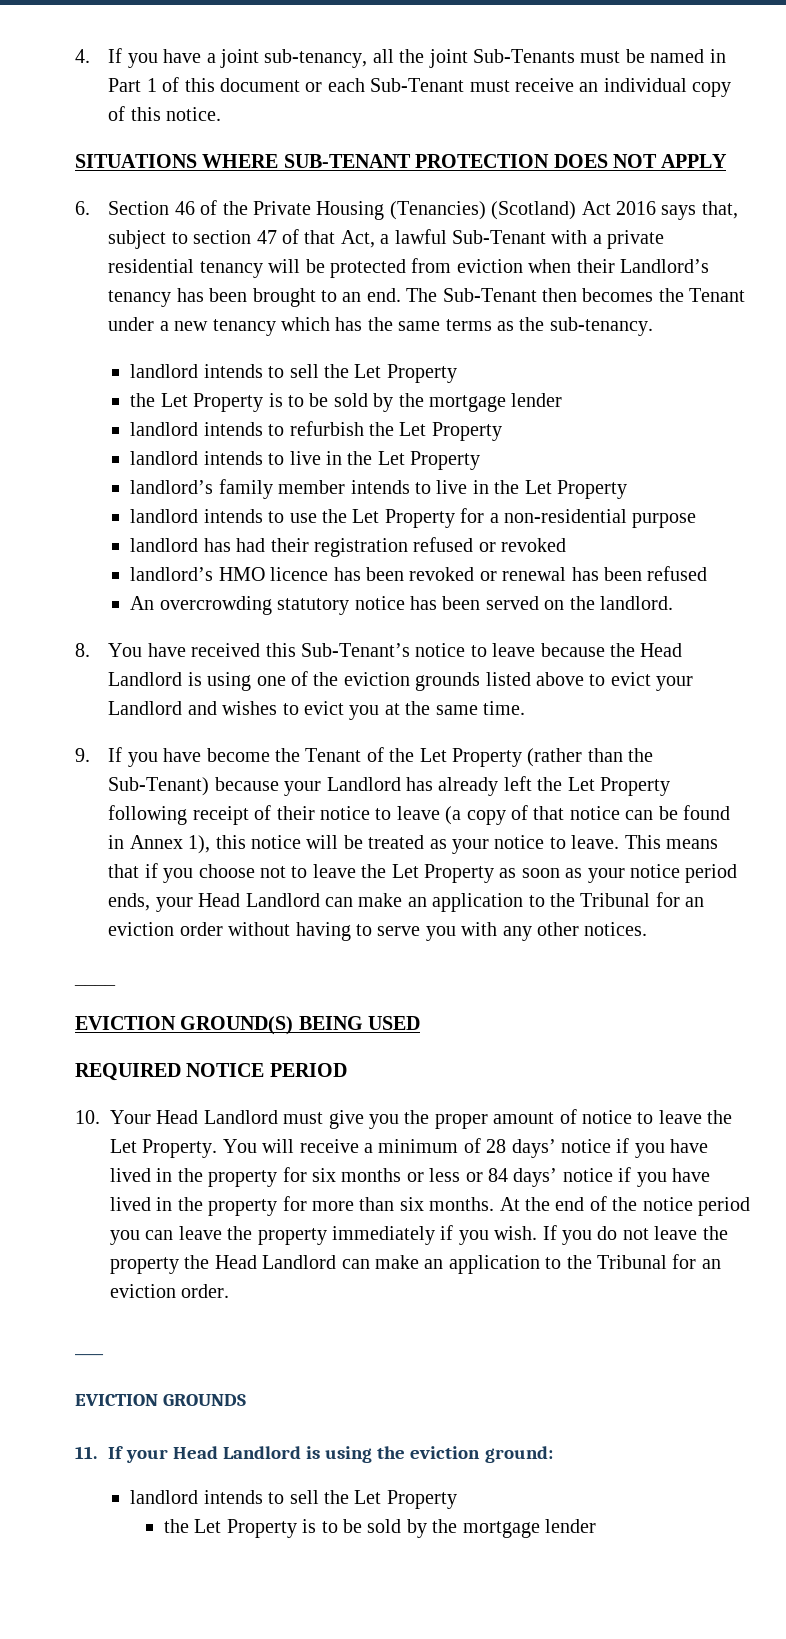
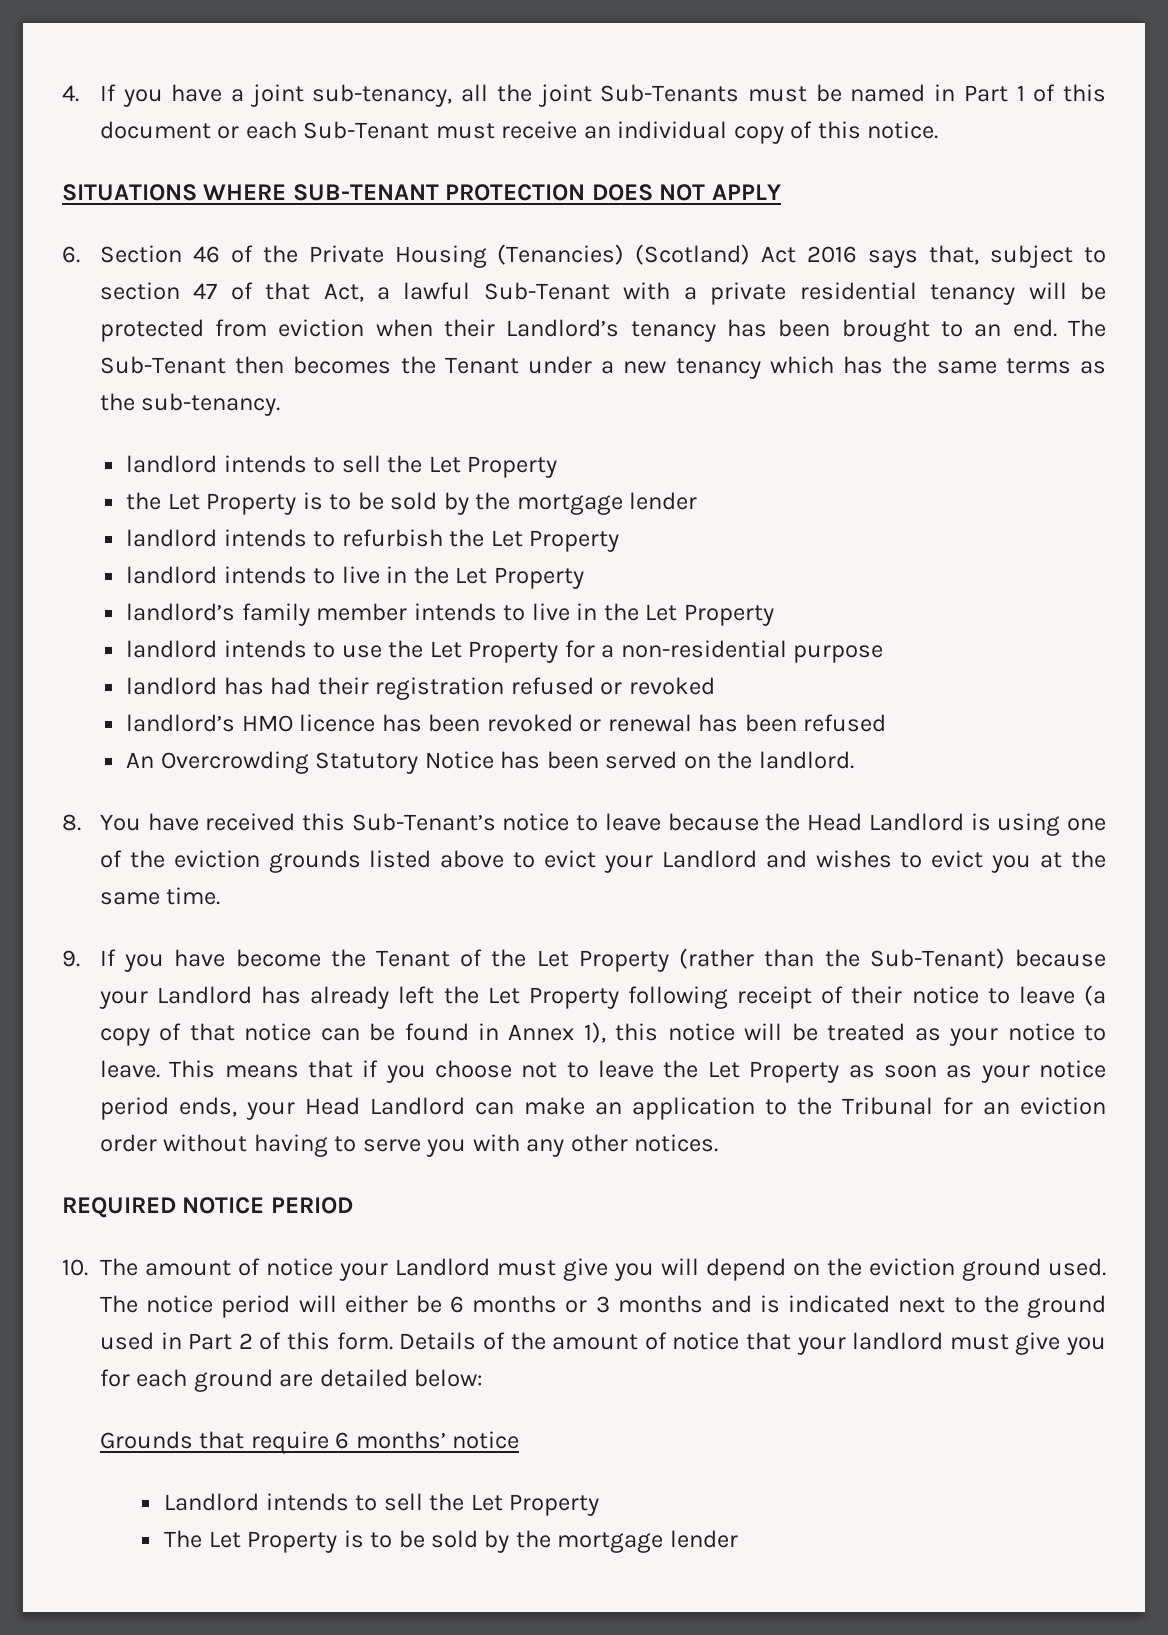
[159,596,405,615] overcrowding statutory notice -> [160,751,494,774] Overcrowding Statutory Notice
[74,983,116,986] [75,1016,421,1035] // ____ // EVICTION GROUND(S) BEING USED -> (719, 1143) none
[110,1109,733,1129] [110,1138,709,1158] [110,1167,710,1187] [110,1196,750,1216] [110,1225,728,1245] [110,1254,721,1274] [110,1284,230,1298] [75,1353,104,1356] [75,1394,247,1406] [75,1446,553,1463] [130,1490,457,1509] [163,1519,189,1533] Your Head Landlord must give you the proper amount of notice to leave the Let Property. You will receive a minimum of 28 days’ notice if you have lived in the property for six months or less or 84 days’ notice if you have lived in the property for more than six months. At the end of the notice period you can leave the property immediately if you wish. If you do not leave the property the Head Landlord can make an application to the Tribunal for an eviction order. // ____ // EVICTION GROUNDS // 11. If your Head Landlord is using the eviction ground: // landlord intends to sell the Let Property // the -> [100,1258,1106,1281] [100,1295,1106,1318] [100,1332,1106,1355] [100,1369,484,1392] [99,1431,520,1454] [164,1493,599,1516] [164,1530,203,1548] The amount of notice your Landlord must give you will depend on the eviction ground used. The notice period will either be 6 months or 3 months and is indicated next to the ground used in Part 2 of this form. Details of the amount of notice that your landlord must give you for each ground are detailed below: // Grounds that require 6 months’ notice // Landlord intends to sell the Let Property // The

